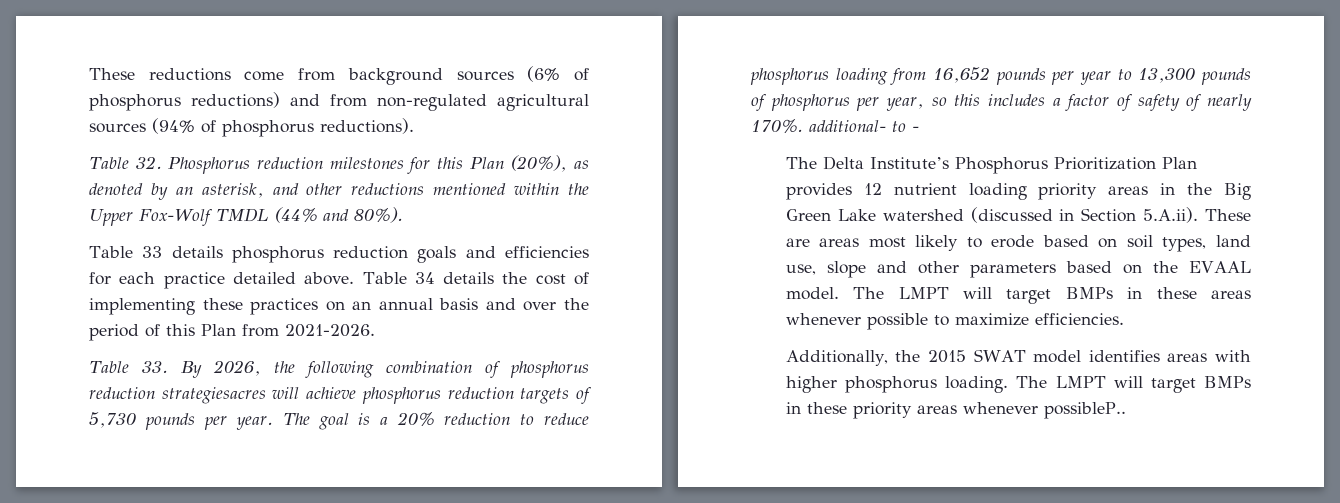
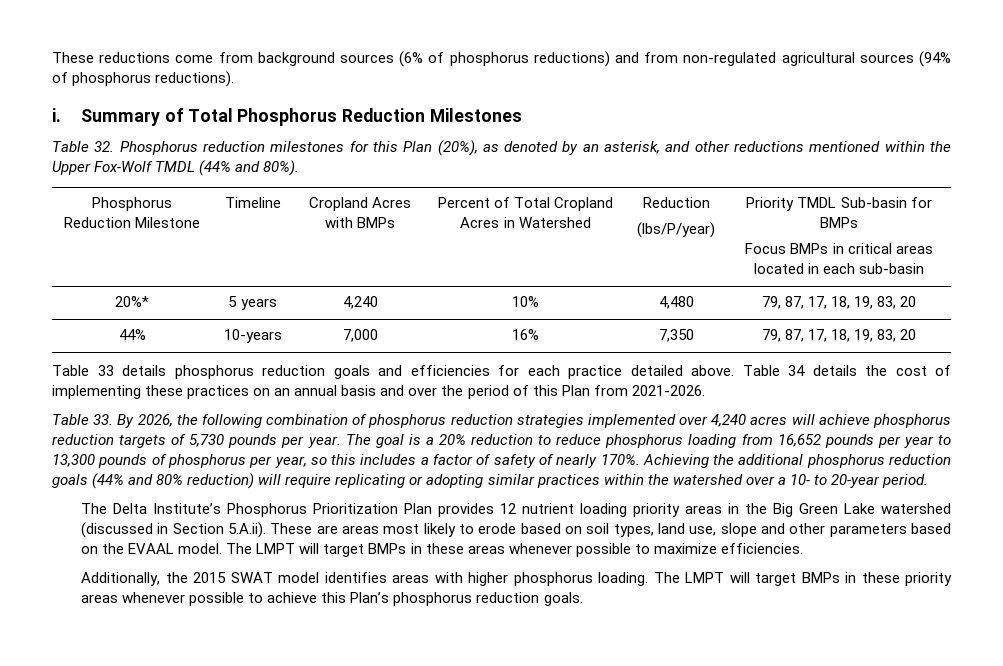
(414, 126) none -> [52,108,522,126] // i. Summary of Total Phosphorus Reduction Milestones
(403, 215) none -> [92,197,172,211] [63,217,201,228] [224,197,281,208] [308,197,412,211] [324,217,396,228] [437,197,614,211] [460,217,591,228] [642,197,710,208] [637,222,715,238] [746,197,932,211] [820,217,858,228] [745,243,933,254] [753,263,925,274] [115,296,149,307] [228,296,277,310] [342,296,378,309] [512,296,539,307] [658,296,694,309] [761,296,917,309] [118,329,146,340] [223,329,282,343] [342,329,378,342] [512,329,539,340] [658,329,694,342] [761,329,917,342] // Phosphorus Reduction Milestone | Timeline | Cropland Acres with BMPs | Percent of Total Cropland Acres in Watershed | Reduction // (lbs/P/year) | Priority TMDL Sub-basin for BMPs // Focus BMPs in critical areas located in each sub-basin // 20%* | 5 years | 4,240 | 10% | 4,480 | 79, 87, 17, 18, 19, 83, 20 // 44% | 10-years | 7,000 | 16% | 7,350 | 79, 87, 17, 18, 19, 83, 20
[161,387,266,404] strategiesacres -> [516,414,788,428] strategies implemented over 4,240 acres
[809,120,919,132] additional- to - -> [642,454,951,468] [52,473,928,489] Achieving the additional phosphorus reduction goals (44% and 80% reduction) will require replicating or adopting similar practices within the watershed over a 10- to 20-year period.
[1043,402,1126,419] possibleP.. -> [189,592,583,606] possible to achieve this Plan’s phosphorus reduction goals.

